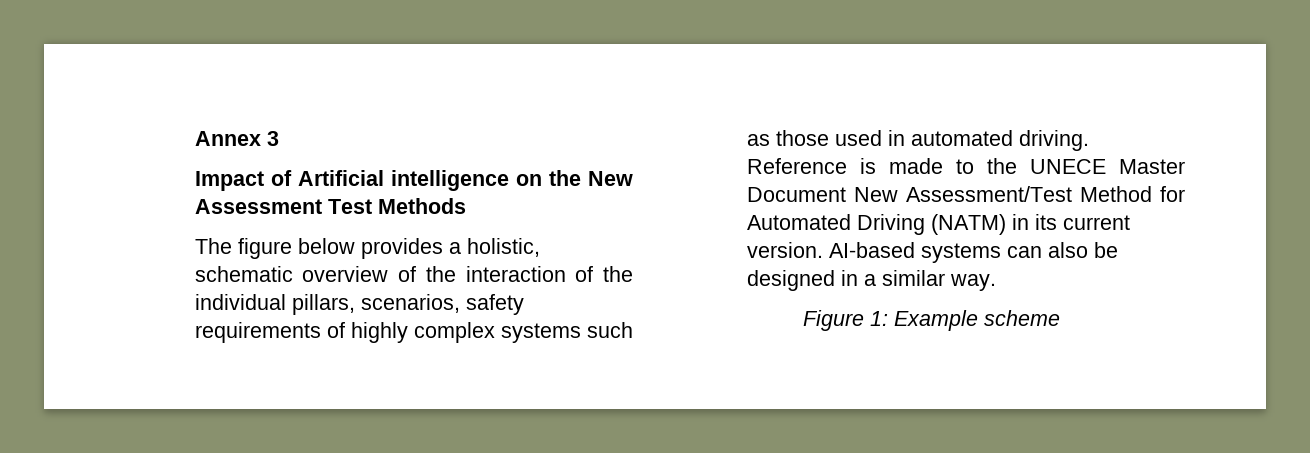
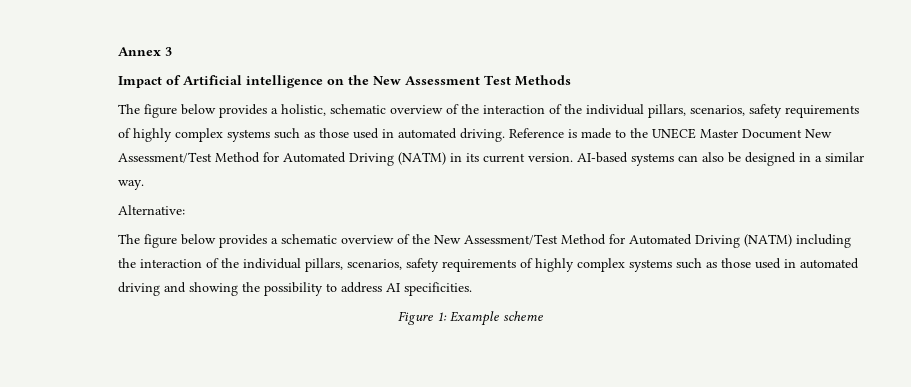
(996, 282) none -> [117,205,185,215] [117,234,851,248] [117,258,859,272] [117,282,472,296] // Alternative: // The figure below provides a schematic overview of the New Assessment/Test Method for Automated Driving (NATM) including the interaction of the individual pillars, scenarios, safety requirements of highly complex systems such as those used in automated driving and showing the possibility to address AI specificities.

